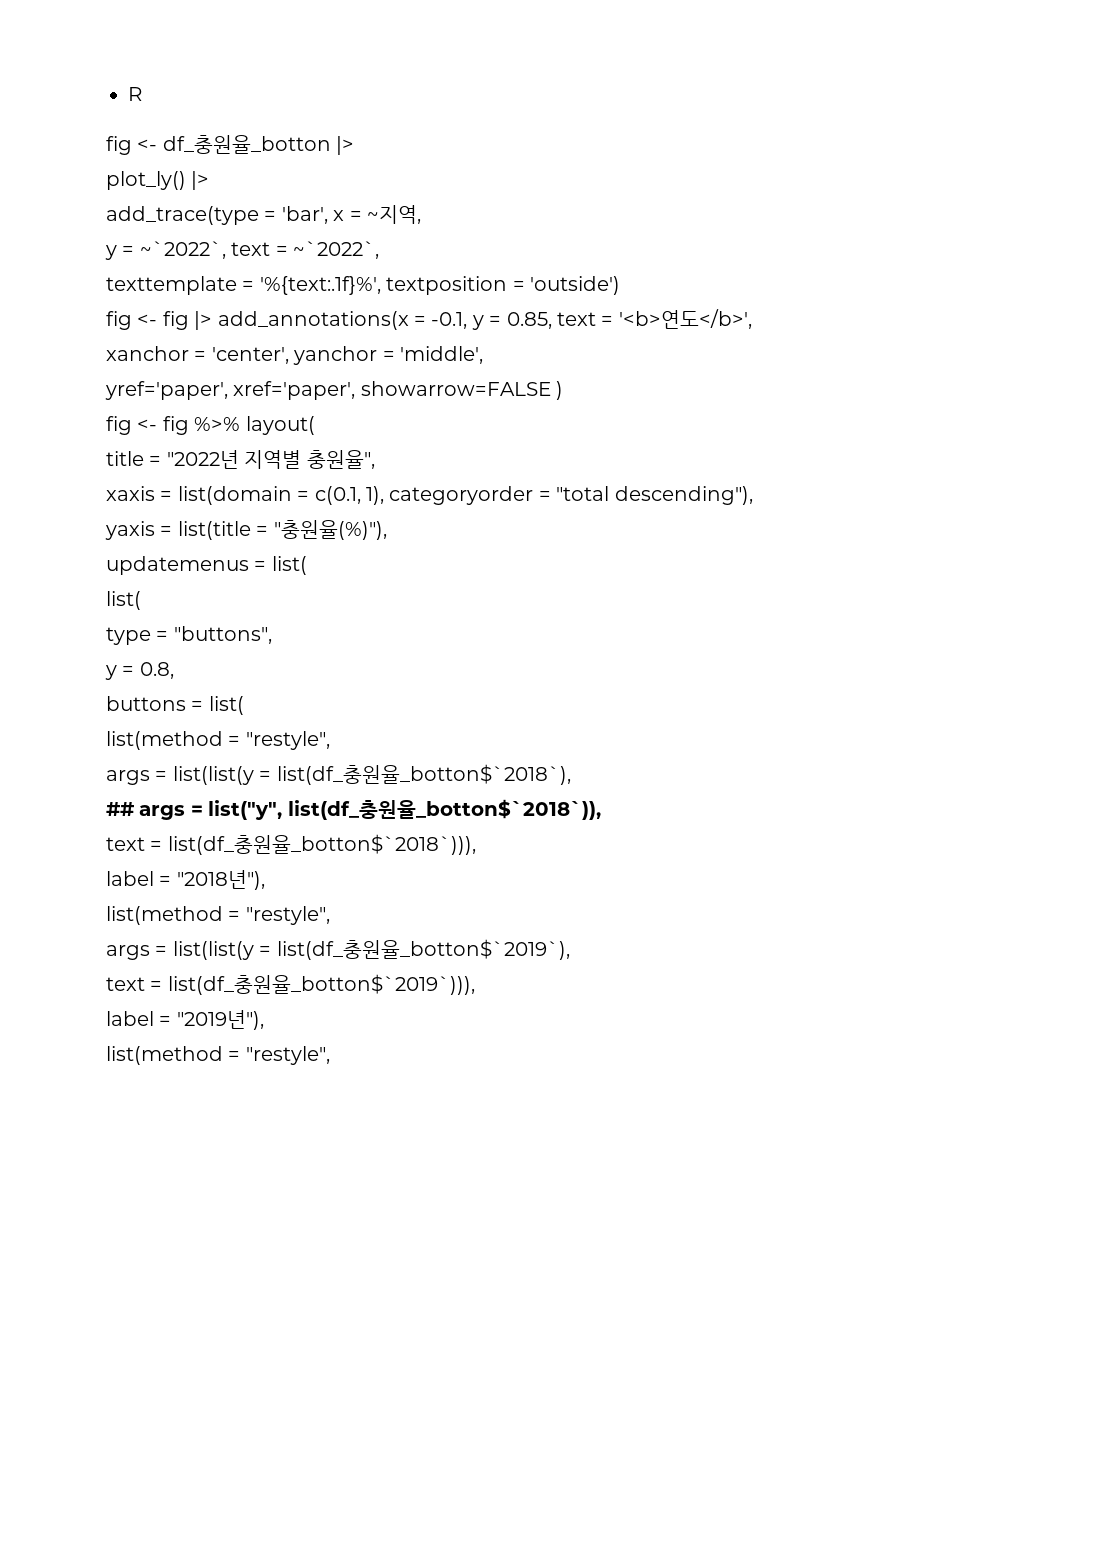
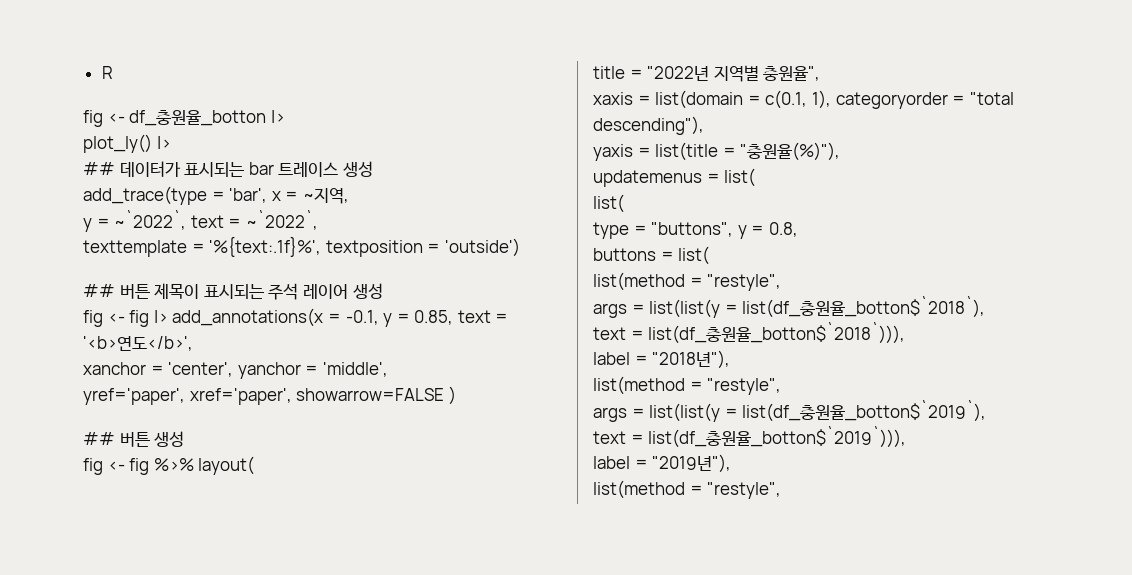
(210, 180) none -> [83,161,373,177] // ## 데이터가 표시되는 bar 트레이스 생성
(620, 285) none -> [83,283,383,300] // ## 버튼 제목이 표시되는 주석 레이어 생성
(564, 390) none -> [83,431,185,447] // ## 버튼 생성
(272, 635) // -> (734, 229) none
[106,799,601,820] // ## args = list("y", list(df_충원율_botton$`2018`)), -> (986, 307) none

